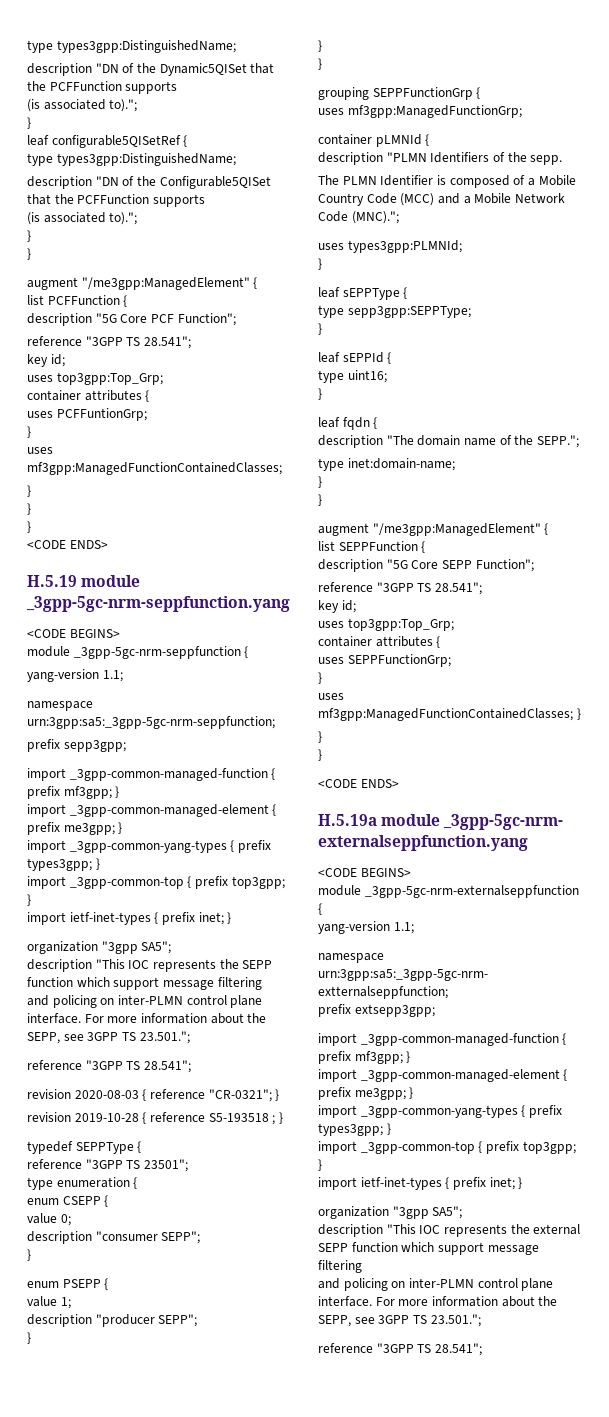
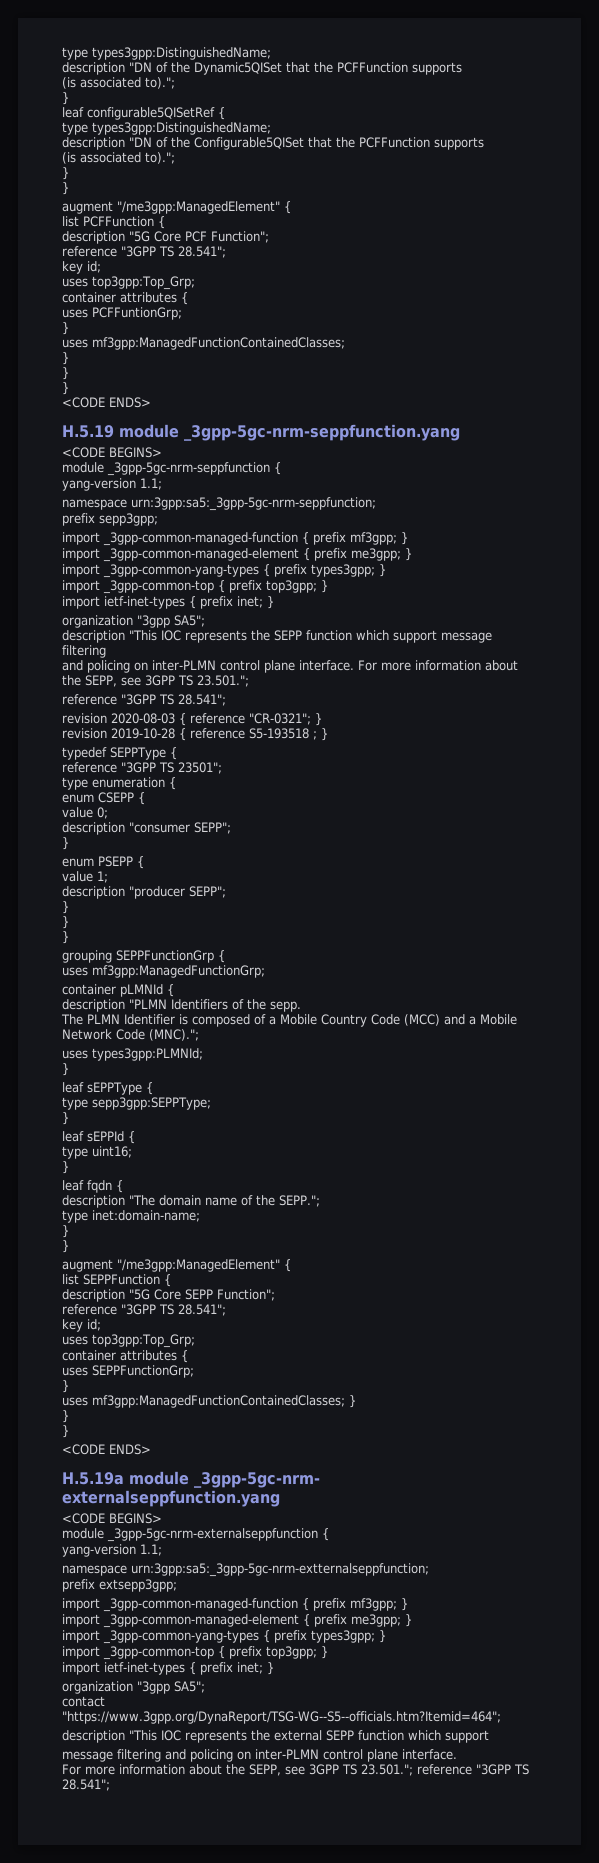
(463, 1212) none -> [62,1696,105,1707] [62,1711,501,1724] // contact "https://www.3gpp.org/DynaReport/TSG-WG--S5--officials.htm?Itemid=464";
[487,1245,539,1255] [318,1260,362,1273] [318,1278,554,1291] [318,1296,372,1307] message filtering // and policing on inter-PLMN control plane interface. -> [62,1749,457,1762] // message filtering and policing on inter-PLMN control plane interface. //
(481, 1320) // -> (413, 1770) none

